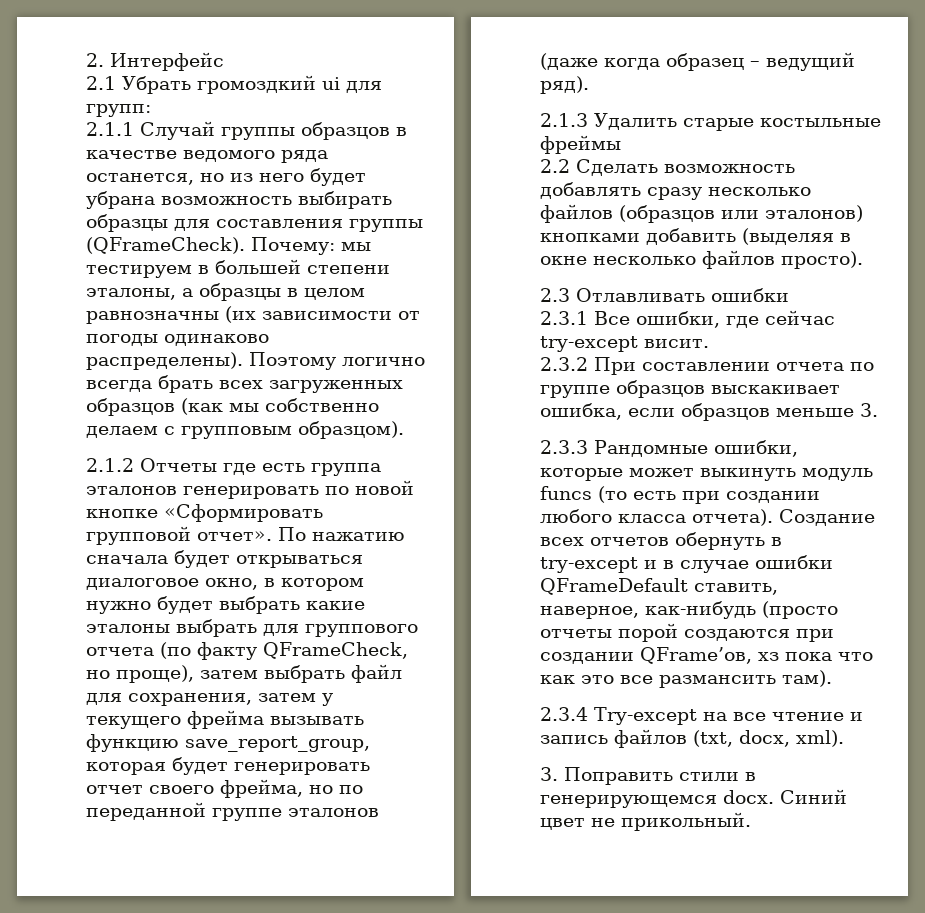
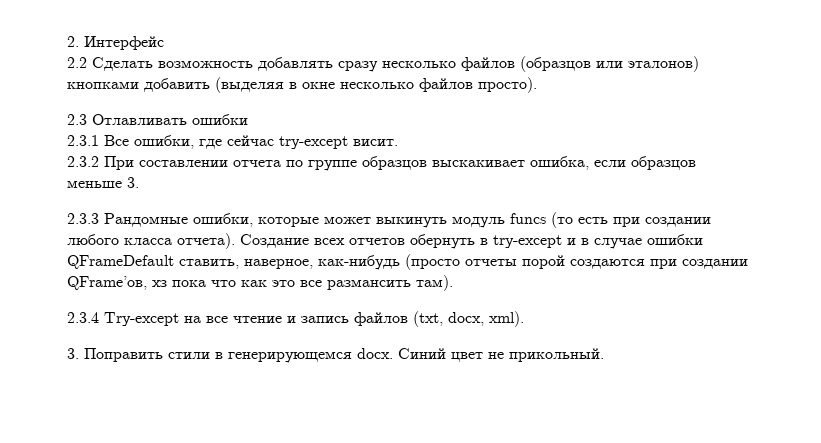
[86,75,382,94] [86,104,151,117] [86,121,407,140] [86,150,328,163] [86,168,366,186] [86,191,392,209] [86,214,423,232] [86,237,371,255] [86,259,390,278] [86,283,365,301] [86,306,420,324] [86,334,269,346] [86,352,425,370] [86,375,403,393] [86,398,379,416] [86,421,404,439] [86,458,381,476] [86,480,414,499] [86,504,323,522] [86,526,405,545] [86,550,363,568] [86,578,364,591] [86,596,365,614] [86,619,418,637] [86,642,408,660] [86,664,402,683] [86,693,333,706] [86,710,364,729] [86,734,370,752] [86,757,370,775] [86,779,363,798] [86,802,379,821] [540,52,855,71] [540,76,589,94] [540,113,881,131] [540,135,621,154] // 2.1 Убрать громоздкий ui для групп: // 2.1.1 Случай группы образцов в качестве ведомого ряда останется, но из него будет убрана возможность выбирать образцы для составления группы (QFrameCheck). Почему: мы тестируем в большей степени эталоны, а образцы в целом равнозначны (их зависимости от погоды одинаково распределены). Поэтому логично всегда брать всех загруженных образцов (как мы собственно делаем с групповым образцом). // 2.1.2 Отчеты где есть группа эталонов генерировать по новой кнопке «Сформировать групповой отчет». По нажатию сначала будет открываться диалоговое окно, в котором нужно будет выбрать какие эталоны выбрать для группового отчета (по факту QFrameCheck, но проще), затем выбрать файл для сохранения, затем у текущего фрейма вызывать функцию save_report_group, которая будет генерировать отчет своего фрейма, но по переданной группе эталонов (даже когда образец – ведущий ряд). // 2.1.3 Удалить старые костыльные фреймы -> (164, 43) none

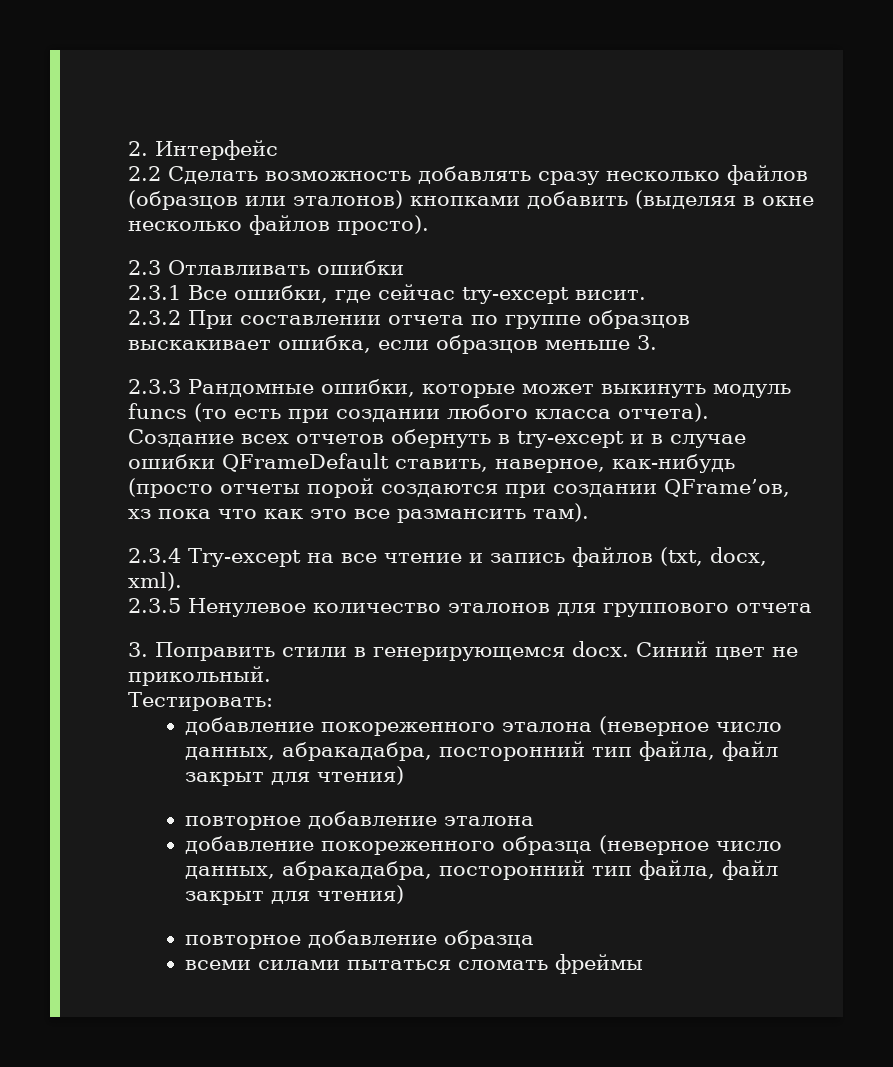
(524, 319) none -> [128,598,812,617] // 2.3.5 Ненулевое количество эталонов для группового отчета
(604, 355) none -> [128,692,273,711] [185,716,783,736] [185,741,779,761] [185,766,405,786] [185,811,535,830] [185,835,783,855] [185,860,779,880] [185,885,405,905] [185,930,535,949] [185,954,644,974] // Тестировать: // добавление покореженного эталона (неверное число данных, абракадабра, посторонний тип файла, файл закрыт для чтения) // повторное добавление эталона // добавление покореженного образца (неверное число данных, абракадабра, посторонний тип файла, файл закрыт для чтения) // повторное добавление образца // всеми силами пытаться сломать фреймы

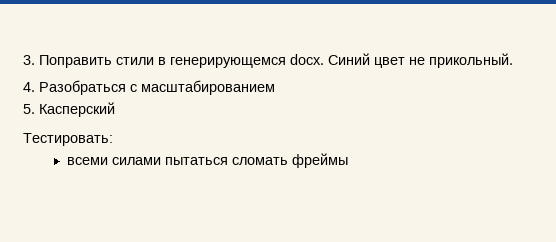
[128,140,278,160] [128,165,808,185] [128,190,814,210] [128,215,429,235] [128,260,404,275] [128,284,646,304] [128,310,690,329] [128,335,657,354] [128,379,791,398] [128,403,709,423] [128,429,746,448] [128,453,735,473] [128,478,790,498] [128,503,589,523] [128,547,767,567] [128,572,182,591] [128,598,812,617] 2. Интерфейс // 2.2 Сделать возможность добавлять сразу несколько файлов (образцов или эталонов) кнопками добавить (выделяя в окне несколько файлов просто). // 2.3 Отлавливать ошибки // 2.3.1 Все ошибки, где сейчас try-except висит. // 2.3.2 При составлении отчета по группе образцов выскакивает ошибка, если образцов меньше 3. // 2.3.3 Рандомные ошибки, которые может выкинуть модуль funcs (то есть при создании любого класса отчета). Создание всех отчетов обернуть в try-except и в случае ошибки QFrameDefault ставить, наверное, как-нибудь (просто отчеты порой создаются при создании QFrame’ов, хз пока что как это все размансить там). // 2.3.4 Try-except на все чтение и запись файлов (txt, docx, xml). // 2.3.5 Ненулевое количество эталонов для группового отчета // -> (23, 60) none
[128,692,273,711] [185,716,783,736] [185,741,779,761] [185,766,405,786] [185,811,535,830] [185,835,783,855] [185,860,779,880] [185,885,405,905] [185,930,535,949] Тестировать: // добавление покореженного эталона (неверное число данных, абракадабра, посторонний тип файла, файл закрыт для чтения) // повторное добавление эталона // добавление покореженного образца (неверное число данных, абракадабра, посторонний тип файла, файл закрыт для чтения) // повторное добавление образца -> [23,80,275,95] [23,102,115,117] [23,133,113,146] 4. Разобраться с масштабированием // 5. Касперский // Тестировать:

